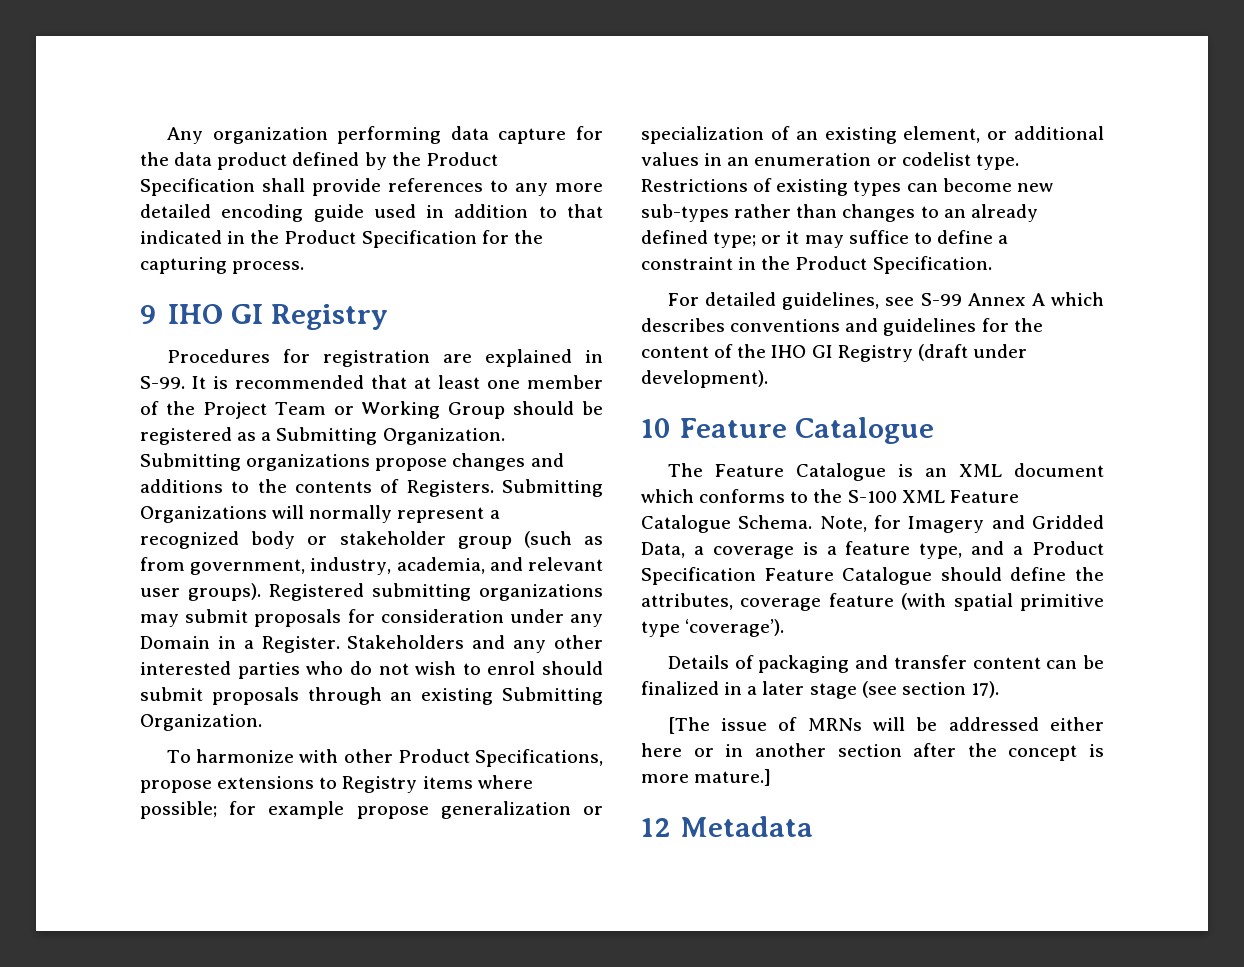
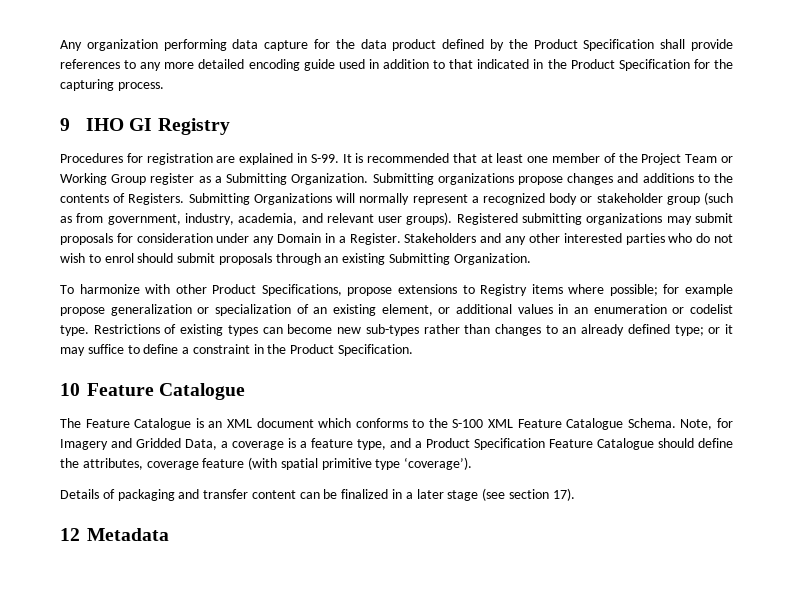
[513,401,603,415] [140,427,232,445] should be registered -> [150,173,195,185] register
[667,292,1104,310] [641,318,1043,336] [641,344,1027,362] [641,370,768,388] // For detailed guidelines, see S-99 Annex A which describes conventions and guidelines for the content of the IHO GI Registry (draft under development). -> (414, 350) none
[667,717,1104,734] [641,743,1104,761] [641,769,772,786] // [The issue of MRNs will be addressed either here or in another section after the concept is more mature.] -> (575, 494) none

